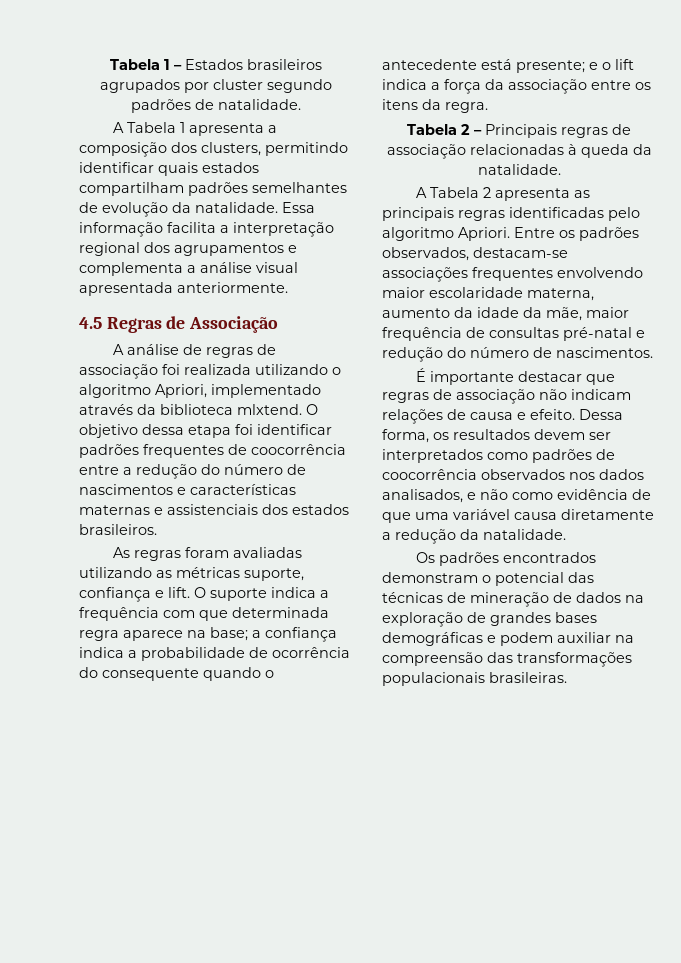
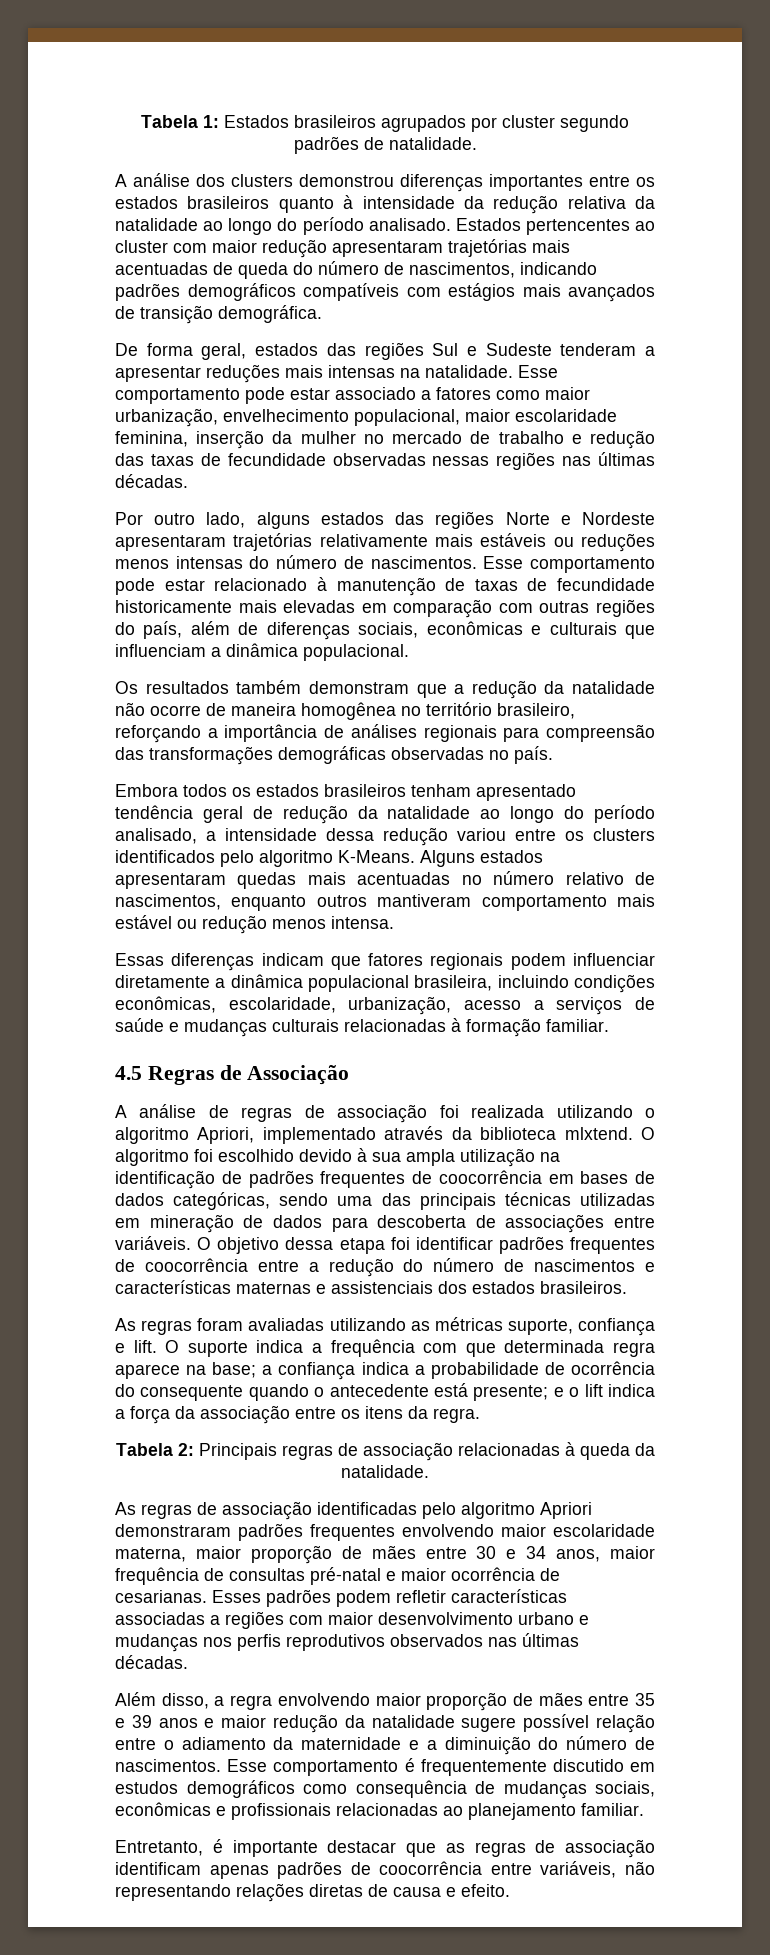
[110,59,182,70] Tabela 1 – -> [141,115,219,128] Tabela 1:
[127,122,278,136] [79,142,348,157] [79,162,259,176] [79,182,347,196] [79,202,315,217] [79,222,334,237] [79,242,297,256] [79,262,298,276] [79,282,288,296] Tabela 1 apresenta a composição dos clusters, permitindo identificar quais estados compartilham padrões semelhantes de evolução da natalidade. Essa informação facilita a interpretação regional dos agrupamentos e complementa a análise visual apresentada anteriormente. -> [133,173,655,192] [115,195,655,214] [115,217,655,235] [115,239,570,258] [115,261,597,279] [115,283,655,302] [115,305,322,324] [115,342,655,360] [115,364,558,383] [115,387,590,404] [115,408,617,427] [115,430,655,449] [115,452,655,470] [115,474,188,488] [115,511,655,529] [115,533,655,552] [115,555,655,573] [115,577,655,596] [115,599,655,618] [115,621,655,640] [115,643,409,661] [115,680,655,699] [115,702,575,720] [115,724,655,743] [115,746,553,765] [115,784,576,801] [115,805,656,824] [115,827,655,846] [115,850,543,867] [115,871,655,889] [115,894,655,911] [115,915,394,934] [115,953,655,971] [115,974,655,993] [115,996,656,1015] [115,1018,609,1037] análise dos clusters demonstrou diferenças importantes entre os estados brasileiros quanto à intensidade da redução relativa da natalidade ao longo do período analisado. Estados pertencentes ao cluster com maior redução apresentaram trajetórias mais acentuadas de queda do número de nascimentos, indicando padrões demográficos compatíveis com estágios mais avançados de transição demográfica. // De forma geral, estados das regiões Sul e Sudeste tenderam a apresentar reduções mais intensas na natalidade. Esse comportamento pode estar associado a fatores como maior urbanização, envelhecimento populacional, maior escolaridade feminina, inserção da mulher no mercado de trabalho e redução das taxas de fecundidade observadas nessas regiões nas últimas décadas. // Por outro lado, alguns estados das regiões Norte e Nordeste apresentaram trajetórias relativamente mais estáveis ou reduções menos intensas do número de nascimentos. Esse comportamento pode estar relacionado à manutenção de taxas de fecundidade historicamente mais elevadas em comparação com outras regiões do país, além de diferenças sociais, econômicas e culturais que influenciam a dinâmica populacional. // Os resultados também demonstram que a redução da natalidade não ocorre de maneira homogênea no território brasileiro, reforçando a importância de análises regionais para compreensão das transformações demográficas observadas no país. // Embora todos os estados brasileiros tenham apresentado tendência geral de redução da natalidade ao longo do período analisado, a intensidade dessa redução variou entre os clusters identificados pelo algoritmo K-Means. Alguns estados apresentaram quedas mais acentuadas no número relativo de nascimentos, enquanto outros mantiveram comportamento mais estável ou redução menos intensa. // Essas diferenças indicam que fatores regionais podem influenciar diretamente a dinâmica populacional brasileira, incluindo condições econômicas, escolaridade, urbanização, acesso a serviços de saúde e mudanças culturais relacionadas à formação familiar.
(318, 409) none -> [115,1148,560,1167] [115,1170,655,1189] [115,1192,656,1210] [115,1214,655,1233] [115,1236,212,1250] algoritmo foi escolhido devido à sua ampla utilização na identificação de padrões frequentes de coocorrência em bases de dados categóricas, sendo uma das principais técnicas utilizadas em mineração de dados para descoberta de associações entre variáveis. O
[461,124,482,135] 2 – -> [177,1443,194,1456] 2:
[416,187,591,201] [382,207,640,221] [382,227,639,241] [382,247,568,261] [382,267,468,282] A Tabela 2 apresenta as principais regras identificadas pelo algoritmo Apriori. Entre os padrões observados, destacam-se associações -> [115,1501,592,1520] [115,1523,303,1541] As regras de associação identificadas pelo algoritmo Apriori demonstraram padrões
[382,307,582,321] aumento da idade da mãe, -> [195,1545,601,1564] maior proporção de mães entre 30 e 34 anos,
[382,347,653,362] [416,368,427,382] redução do número de nascimentos. // É -> [401,1567,560,1581] [115,1589,567,1607] [115,1611,589,1629] [115,1633,579,1652] [115,1655,188,1669] [115,1692,655,1711] [115,1714,655,1733] [115,1736,655,1755] [115,1758,656,1776] [115,1780,655,1799] [115,1802,644,1820] [115,1839,223,1856] maior ocorrência de cesarianas. Esses padrões podem refletir características associadas a regiões com maior desenvolvimento urbano e mudanças nos perfis reprodutivos observados nas últimas décadas. // Além disso, a regra envolvendo maior proporção de mães entre 35 e 39 anos e maior redução da natalidade sugere possível relação entre o adiamento da maternidade e a diminuição do número de nascimentos. Esse comportamento é frequentemente discutido em estudos demográficos como consequência de mudanças sociais, econômicas e profissionais relacionadas ao planejamento familiar. // Entretanto, é
[382,389,631,404] [382,409,623,424] [382,429,611,443] [382,449,615,463] [382,469,644,480] [382,489,651,503] [382,509,654,523] [382,529,566,544] [416,552,597,566] [382,572,594,586] [382,592,644,607] [382,612,597,627] [382,632,634,646] [382,652,632,667] [382,672,567,686] regras de associação não indicam relações de causa e efeito. Dessa forma, os resultados devem ser interpretados como padrões de coocorrência observados nos dados analisados, e não como evidência de que uma variável causa diretamente a redução da natalidade. // Os padrões encontrados demonstram o potencial das técnicas de mineração de dados na exploração de grandes bases demográficas e podem auxiliar na compreensão das transformações populacionais brasileiras. -> [445,1839,655,1858] [115,1861,655,1879] [115,1883,510,1902] as regras de associação identificam apenas padrões de coocorrência entre variáveis, não representando relações diretas de causa e efeito.

